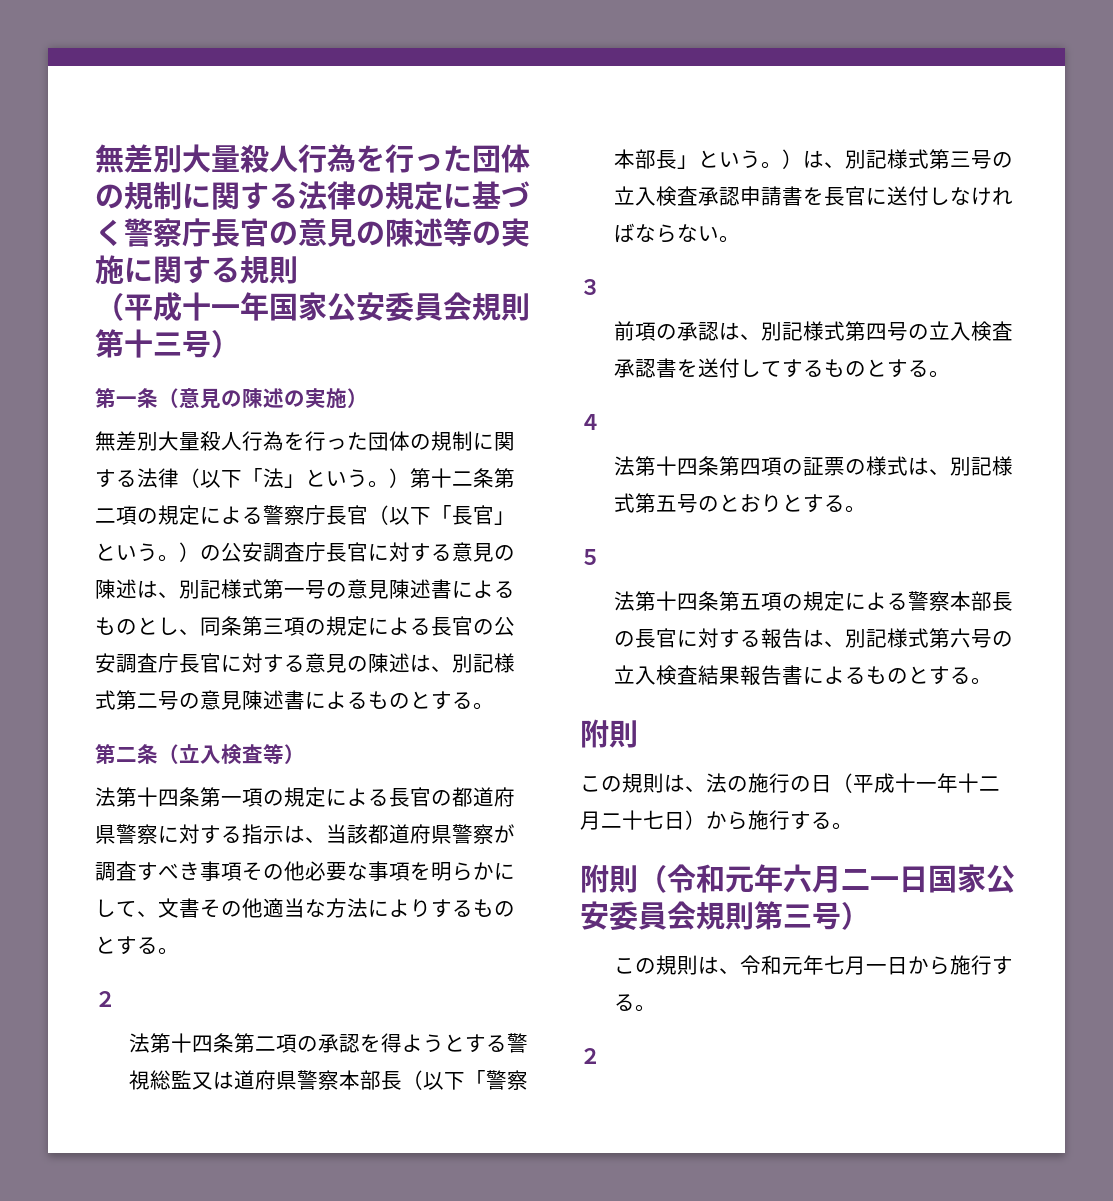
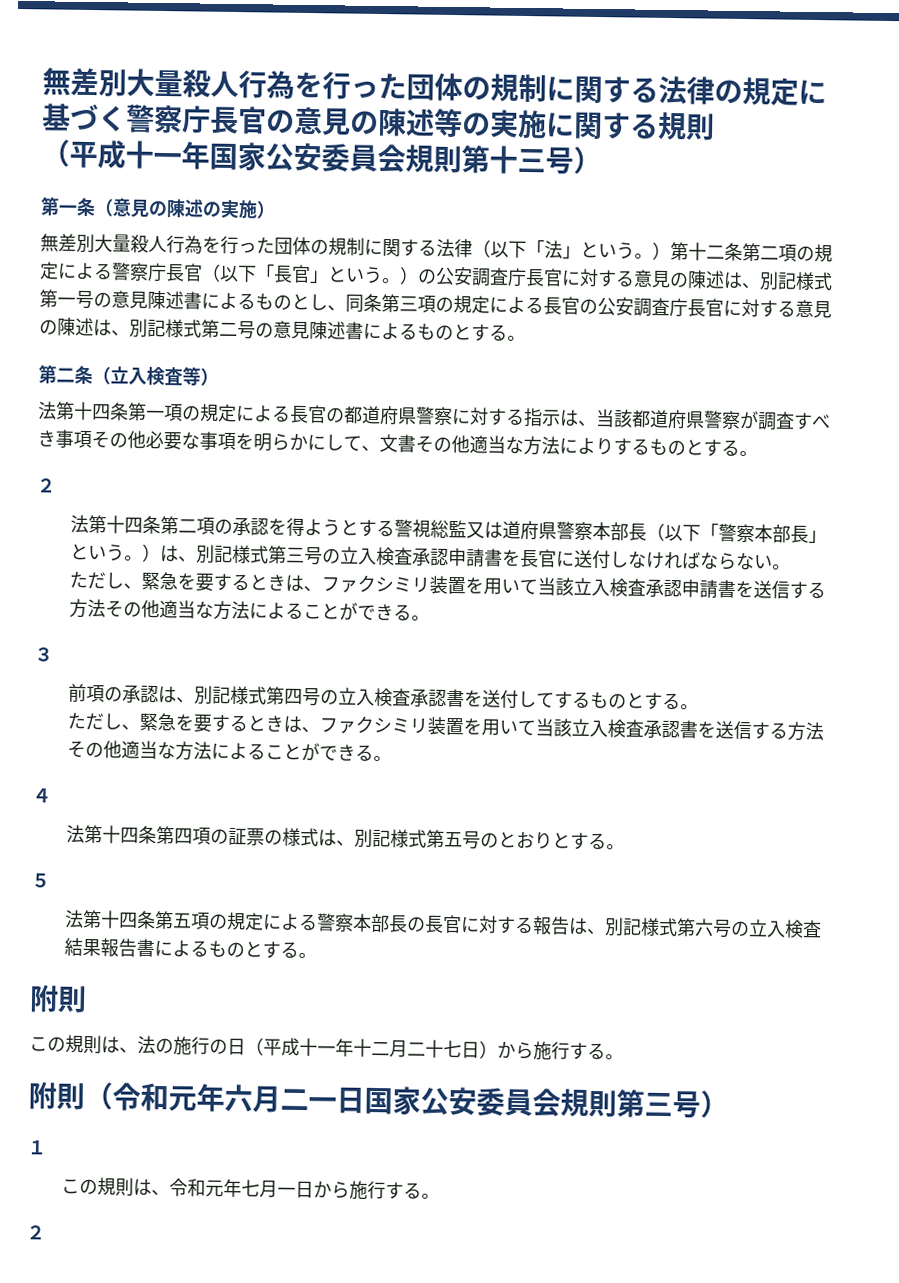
(740, 239) none -> [69,571,827,599] [69,598,431,621] // ただし、緊急を要するときは、ファクシミリ装置を用いて当該立入検査承認申請書を送信する方法その他適当な方法によることができる。
(950, 374) none -> [67,712,825,741] [67,740,393,762] // ただし、緊急を要するときは、ファクシミリ装置を用いて当該立入検査承認書を送信する方法その他適当な方法によることができる。
(870, 916) none -> [27,1140,47,1155] // １

